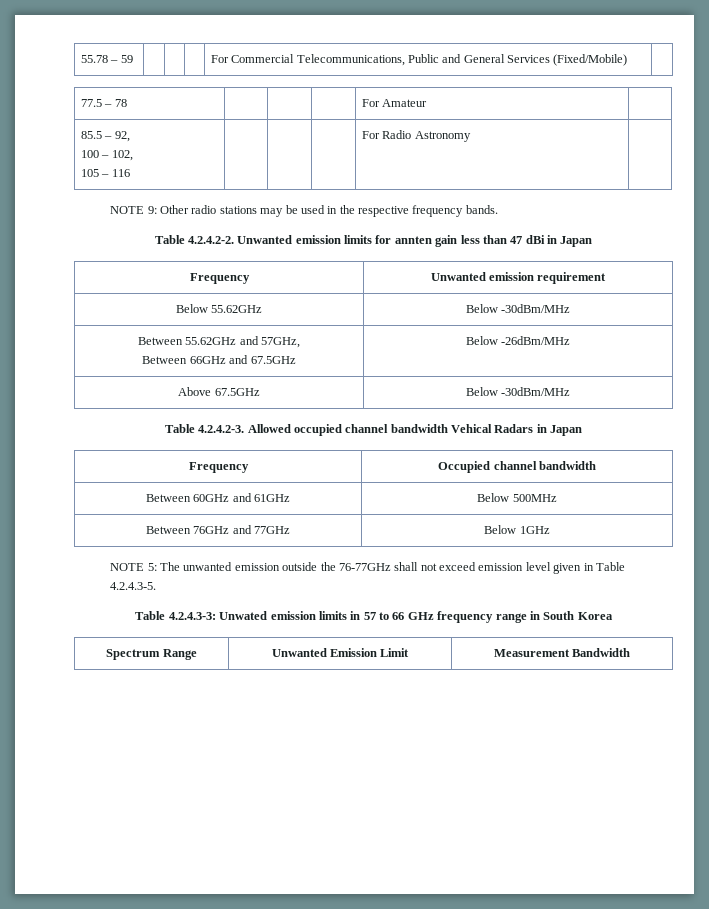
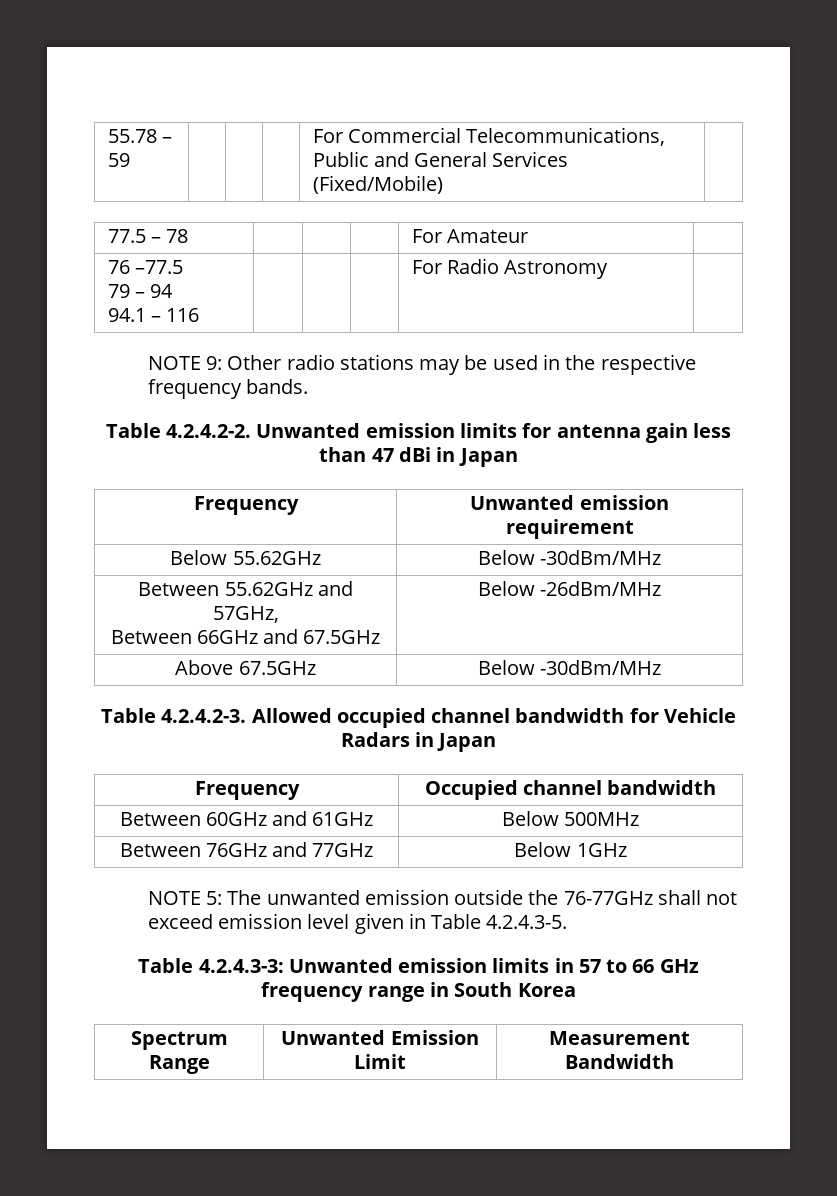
[80,131,130,142] [80,150,133,161] [80,169,99,177] 85.5 – 92, // 100 – 102, // 105 -> [107,260,183,274] [107,284,174,298] [107,308,146,322] 76 –77.5 // 79 – 94 // 94.1
[394,236,432,244] annten -> [556,424,641,438] antenna
[451,424,493,433] Vehical -> [629,708,736,723] for Vehicle
[219,611,268,620] Unwated -> [288,958,393,973] Unwanted

